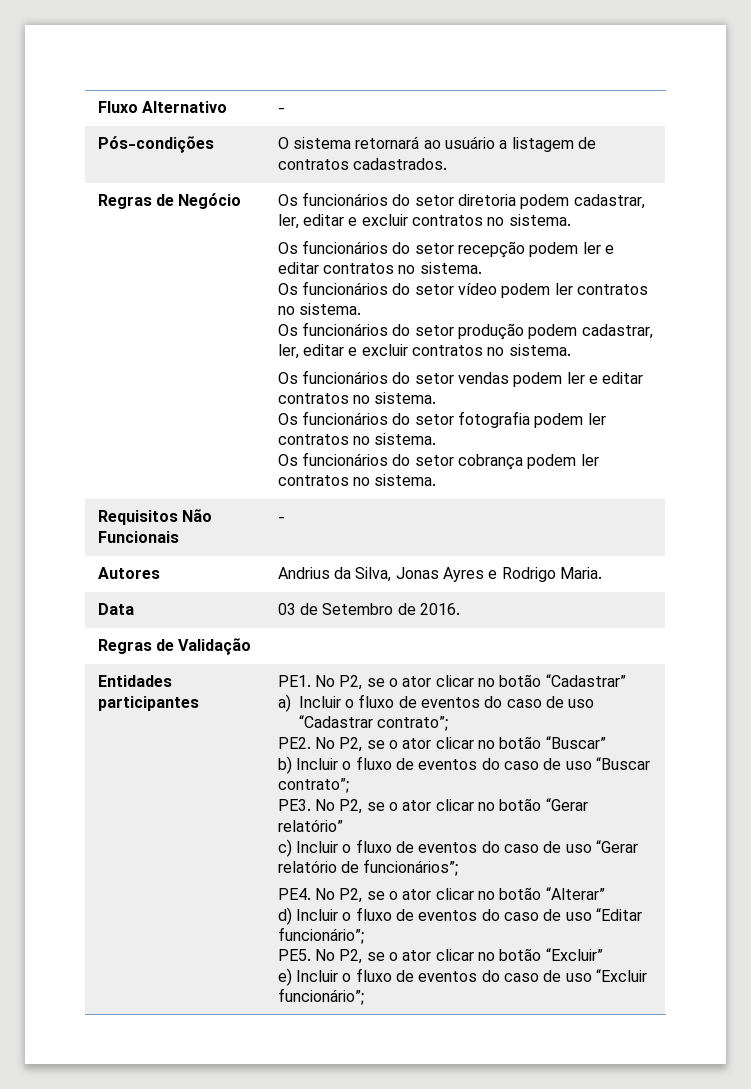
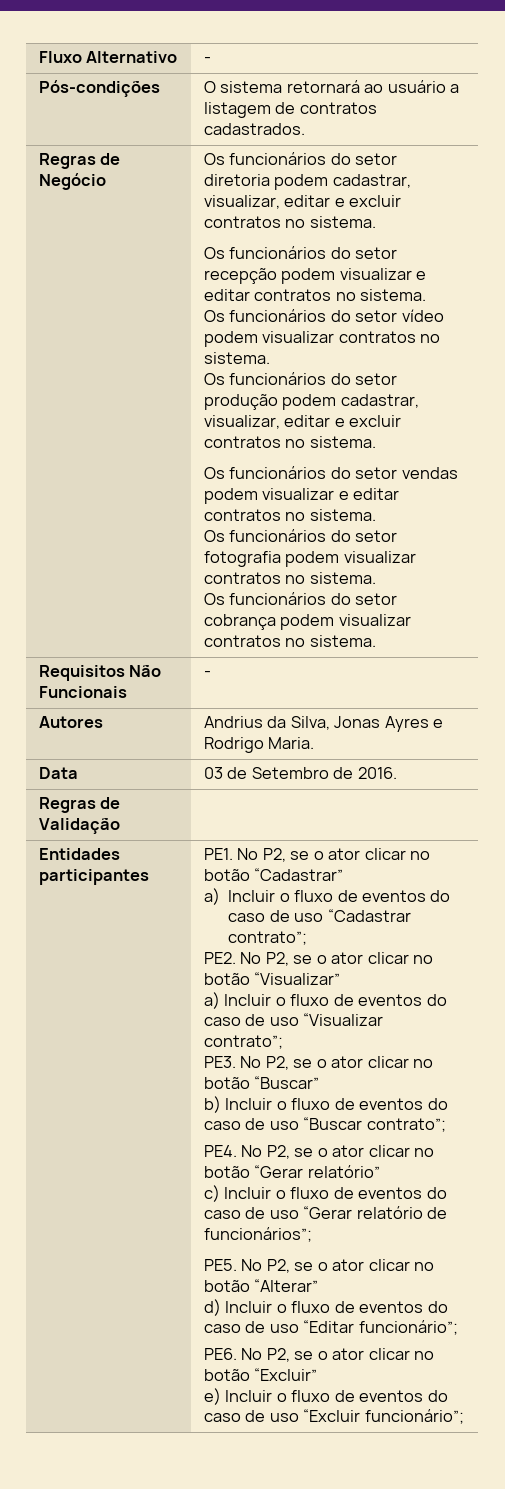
[277,214,299,229] ler, -> [203,195,280,209] visualizar,
[582,242,601,254] ler -> [339,268,412,280] visualizar
[554,283,573,295] ler -> [262,331,335,343] visualizar
[277,344,299,359] ler, -> [203,415,280,429] visualizar,
[566,372,585,384] ler -> [262,488,335,500] visualizar
[587,413,606,425] ler -> [343,551,416,563] visualizar
[580,454,599,466] ler -> [338,614,411,626] visualizar
(542, 742) none -> [254,972,341,985] [203,992,447,1009] [203,1013,384,1026] [203,1035,283,1049] [203,1056,434,1070] [203,1077,250,1089] “Visualizar” // a) Incluir o fluxo de eventos do caso de uso “Visualizar contrato”; // PE3. No P2, se o ator clicar no botão
[277,799,311,811] PE3. -> [203,1145,237,1157] PE4.
[277,888,311,900] PE4. -> [203,1259,237,1271] PE5.
[277,949,311,961] PE5. -> [203,1348,237,1360] PE6.

